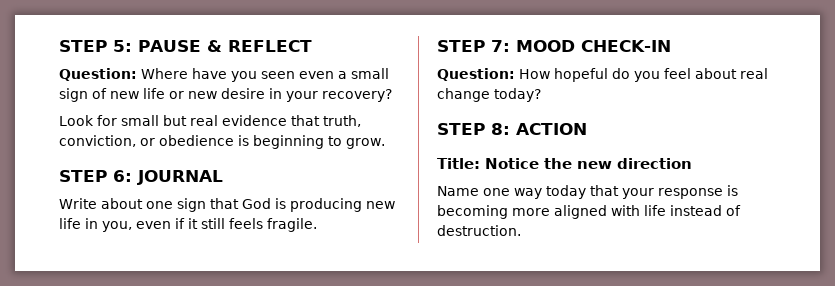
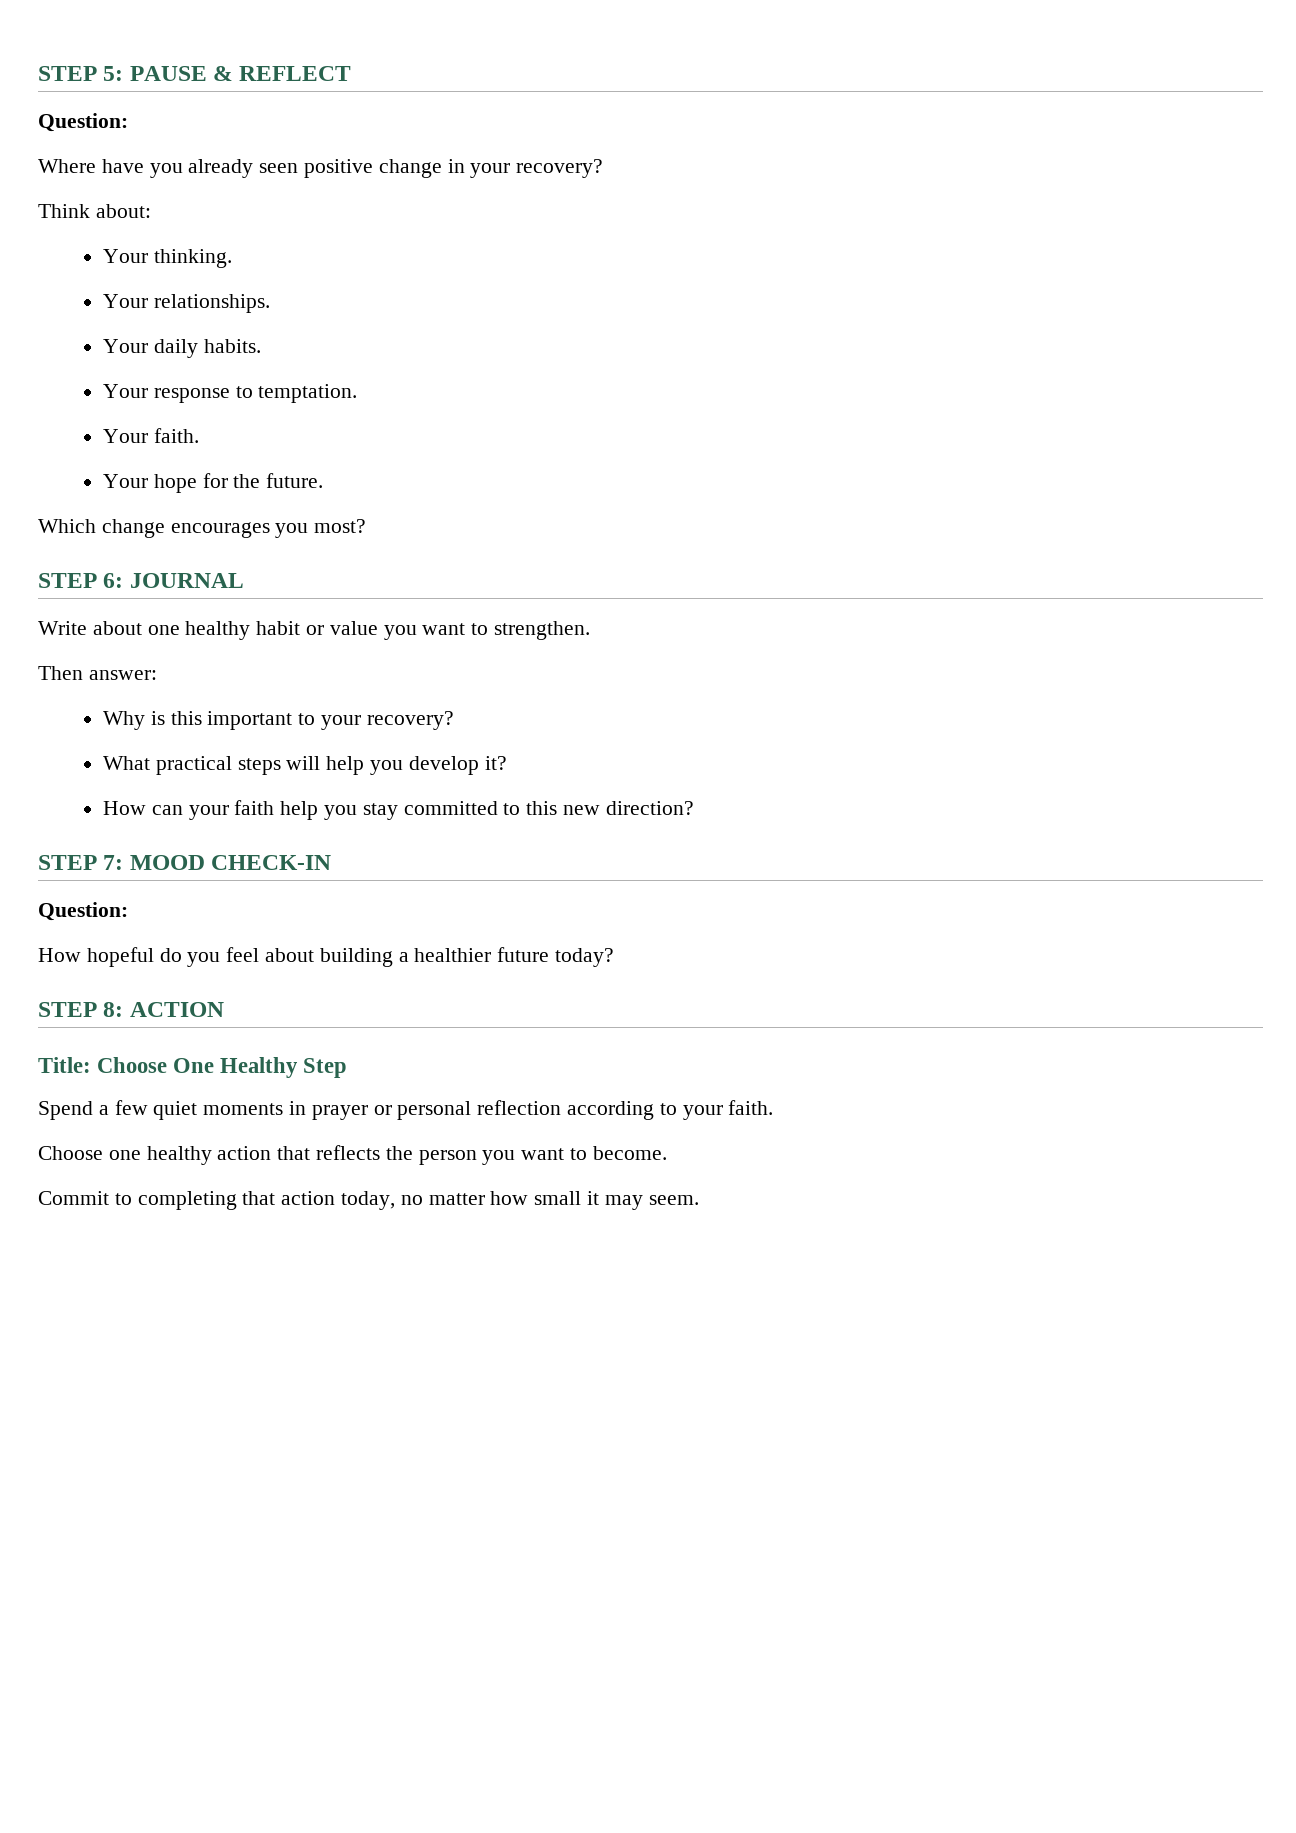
(137, 74) none -> (128, 122) //
[261,68,389,79] [59,88,392,102] [59,115,361,127] [59,135,385,149] seen even a small sign of new life or new desire in your recovery? // Look for small but real evidence that truth, conviction, or obedience is beginning to grow. -> [188,159,604,178] [38,204,151,218] [103,249,232,268] [103,294,270,313] [103,339,261,358] [103,384,358,403] [103,428,199,443] [103,473,324,493] [38,519,367,538] already seen positive change in your recovery? // Think about: // Your thinking. // Your relationships. // Your daily habits. // Your response to temptation. // Your faith. // Your hope for the future. // Which change encourages you most?
[177,198,395,212] [59,218,317,232] sign that God is producing new life in you, even if it still feels fragile. -> [185,621,591,640] [38,666,157,680] [103,711,454,730] [103,756,507,775] [103,800,694,820] healthy habit or value you want to strengthen. // Then answer: // Why is this important to your recovery? // What practical steps will help you develop it? // How can your faith help you stay committed to this new direction?
(515, 74) none -> (128, 911) //
[740,68,768,79] [437,88,490,102] real change -> [319,947,550,967] building a healthier future
[485,158,692,169] [437,185,738,199] [437,205,741,219] [437,225,521,236] Notice the new direction // Name one way today that your response is becoming more aligned with life instead of destruction. -> [97,1057,348,1078] [38,1100,774,1120] [38,1145,667,1165] [38,1191,699,1210] Choose One Healthy Step // Spend a few quiet moments in prayer or personal reflection according to your faith. // Choose one healthy action that reflects the person you want to become. // Commit to completing that action today, no matter how small it may seem.

